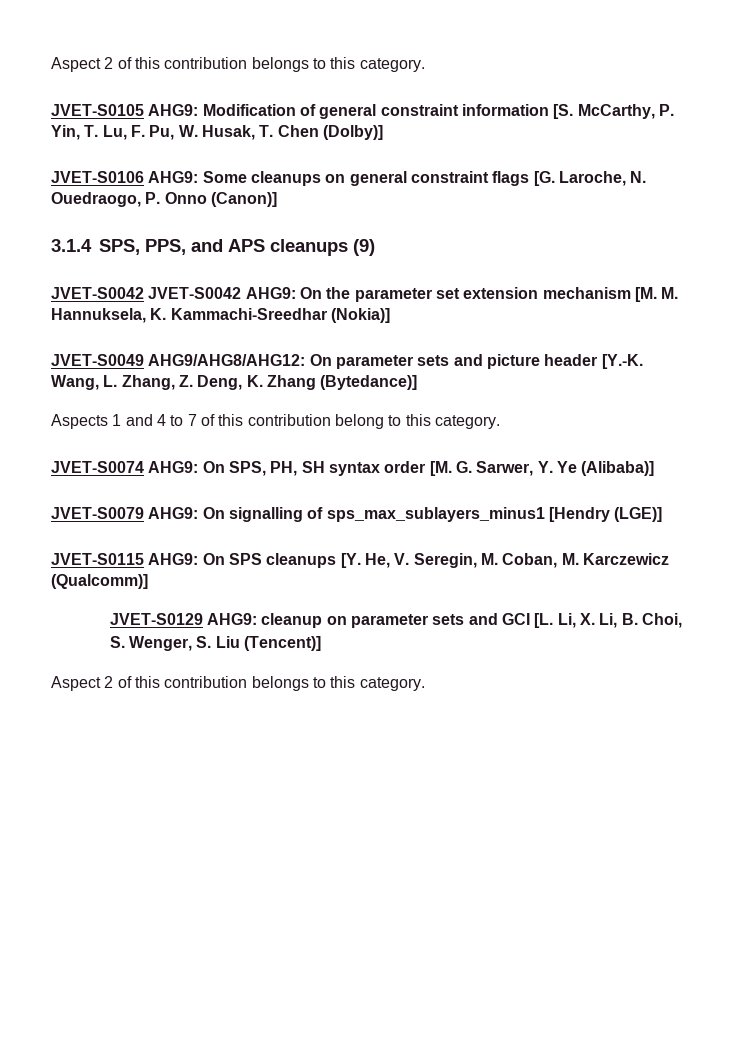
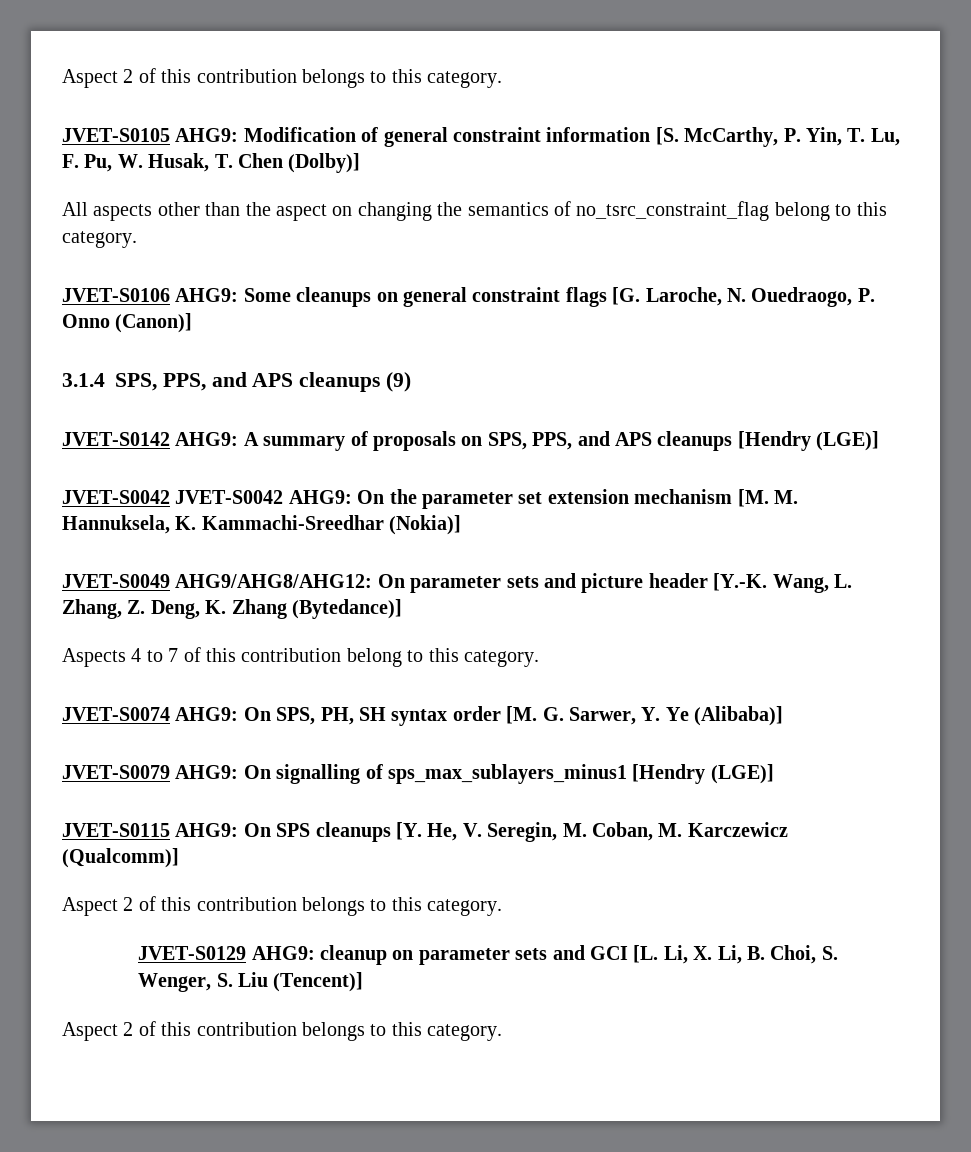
(383, 132) none -> [62,201,887,221] [62,231,137,248] // All aspects other than the aspect on changing the semantics of no_tsrc_constraint_flag belong to this category.
(375, 247) none -> [62,431,880,451] // JVET-S0142 AHG9: A summary of proposals on SPS, PPS, and APS cleanups [Hendry (LGE)]
[112,414,153,426] 1 and -> (126, 657) none
(148, 581) none -> [62,896,503,916] // Aspect 2 of this contribution belongs to this category.

